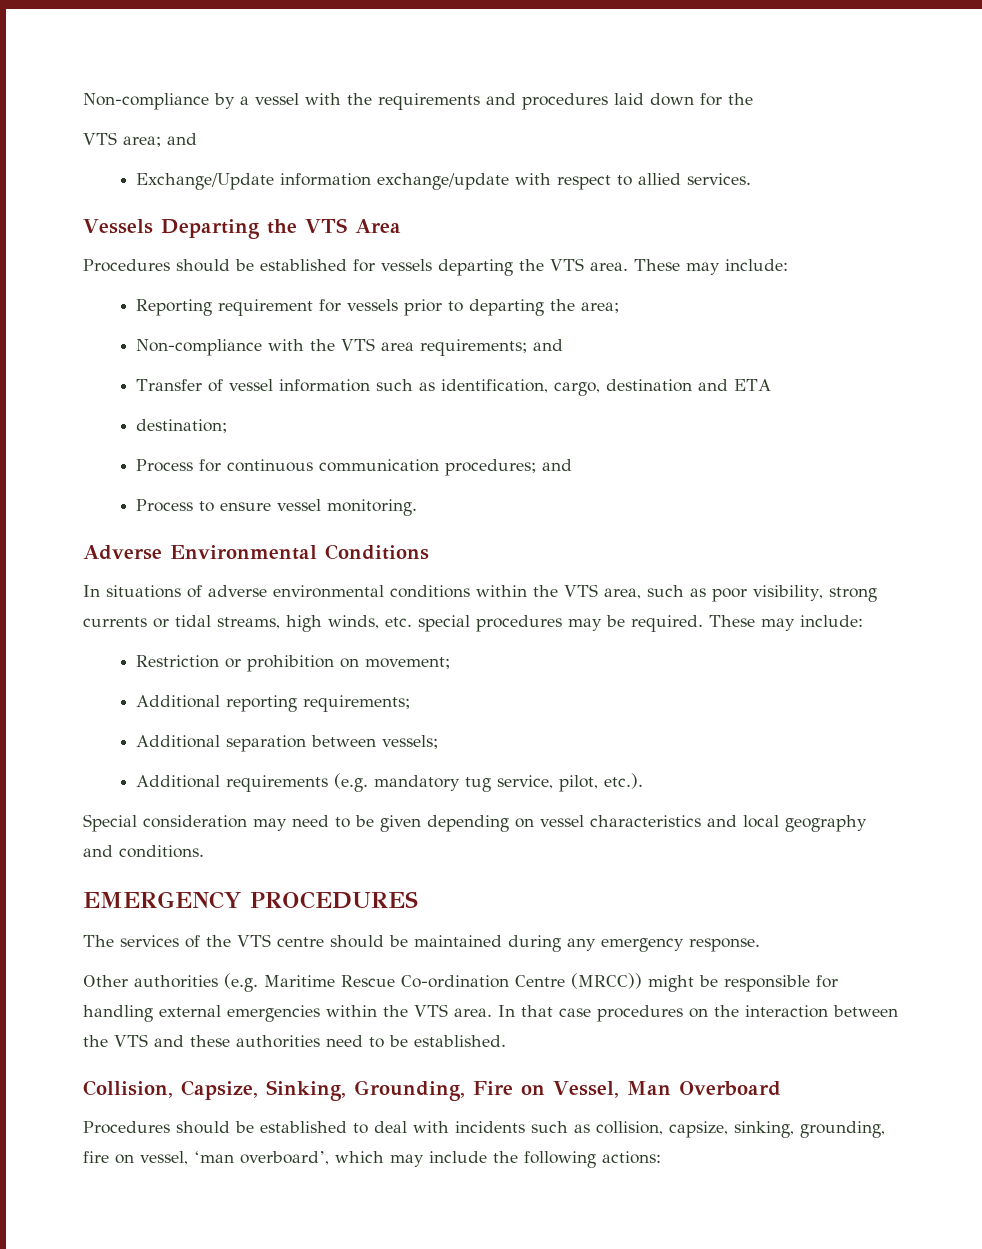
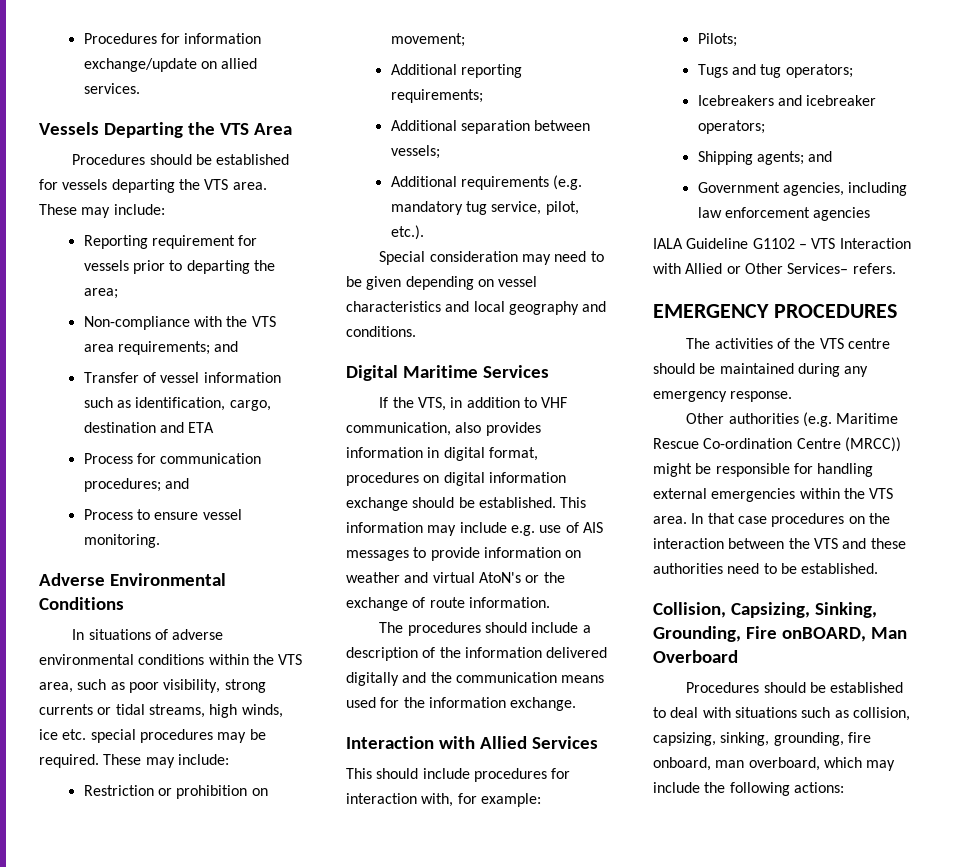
[83,93,753,110] [83,132,197,147] [136,173,633,190] Non-compliance by a vessel with the requirements and procedures laid down for the // VTS area; and // Exchange/Update information exchange/update with respect to -> [83,33,262,44] [83,58,218,72] Procedures for information exchange/update on
[136,419,228,433] // destination; -> (215, 427) none
[227,459,314,472] continuous -> (157, 458) none
(379, 622) none -> [39,729,58,740] ice
(204, 851) none -> [346,365,549,381] [379,397,568,411] [346,422,541,436] [346,447,538,461] [346,472,566,486] [346,497,587,511] [346,522,603,536] [346,547,582,561] [346,572,565,583] [346,597,550,611] [379,622,591,636] [346,647,608,661] [346,672,605,686] [346,697,577,711] [346,736,598,749] [346,768,571,782] [346,793,541,807] [697,33,737,47] [697,64,853,78] [697,95,877,106] [697,120,765,134] [697,151,833,165] [697,182,908,196] [697,207,871,221] [653,238,911,249] [653,263,896,274] // Digital Maritime Services // If the VTS, in addition to VHF communication, also provides information in digital format, procedures on digital information exchange should be established. This information may include e.g. use of AIS messages to provide information on weather and virtual AtoN's or the exchange of route information. // The procedures should include a description of the information delivered digitally and the communication means used for the information exchange. // Interaction with Allied Services // This should include procedures for interaction with, for example: // Pilots; // Tugs and tug operators; // Icebreakers and icebreaker operators; // Shipping agents; and // Government agencies, including law enforcement agencies // IALA Guideline G1102 – VTS Interaction with Allied or Other Services– refers.
[120,935,179,947] services -> [714,338,773,349] activities
[181,1080,258,1100] Capsize, -> [730,602,810,618] Capsizing,
[521,1081,619,1098] on Vessel, -> [781,627,866,642] onBOARD,
[455,1121,525,1133] incidents -> [734,707,797,718] situations
[669,1121,728,1138] capsize, -> [653,732,716,746] capsizing,
[115,1151,329,1165] on vessel, ‘man overboard’, -> [653,757,820,771] onboard, man overboard,

